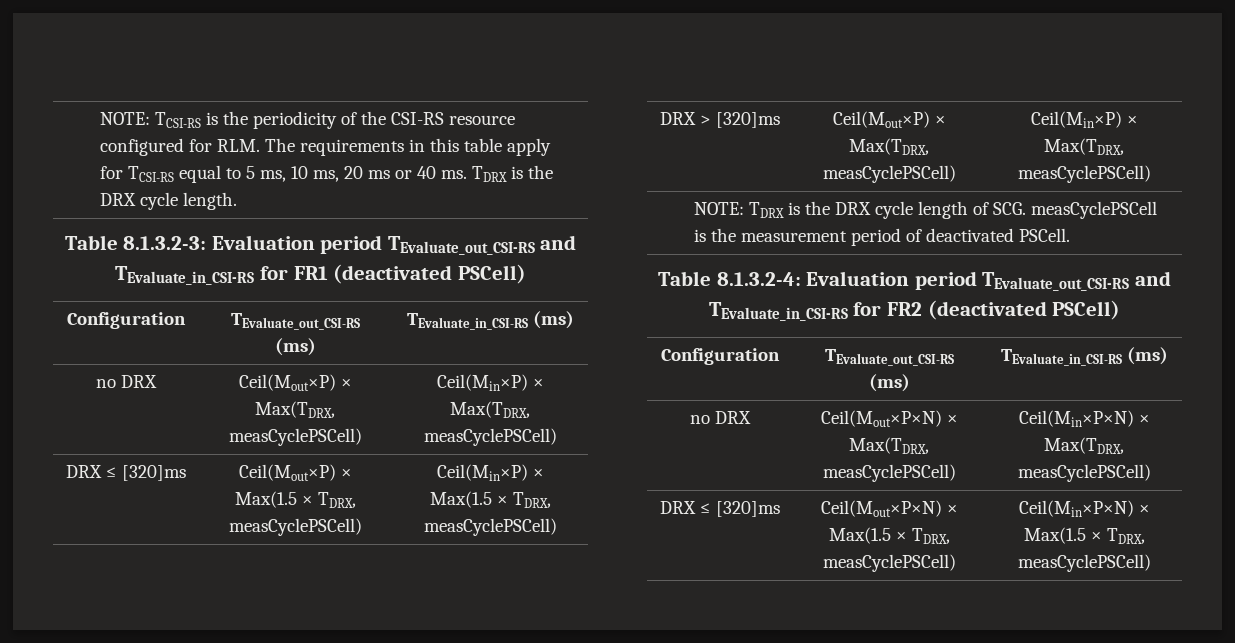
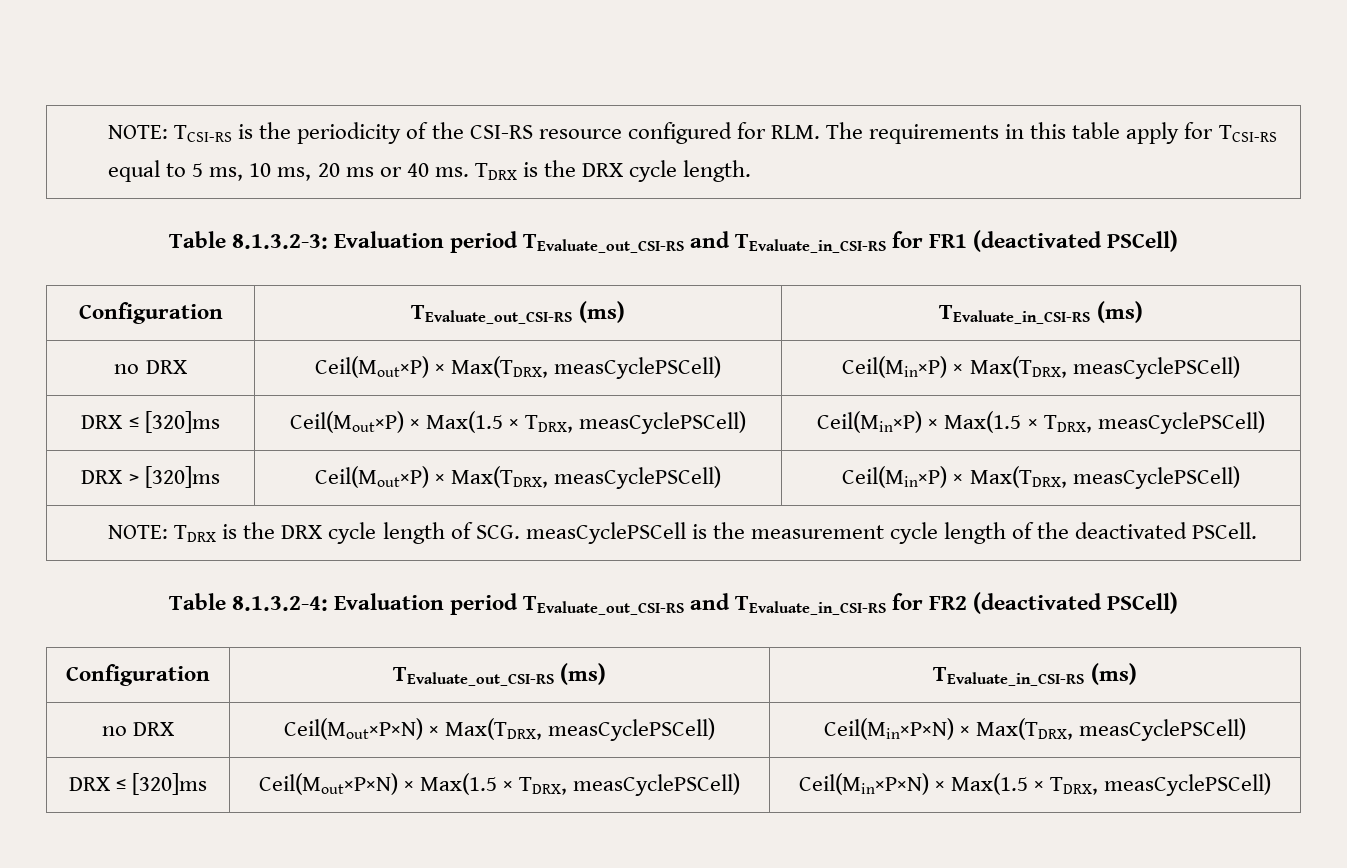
[851,228,923,246] period of -> [890,522,1070,544] cycle length of the

